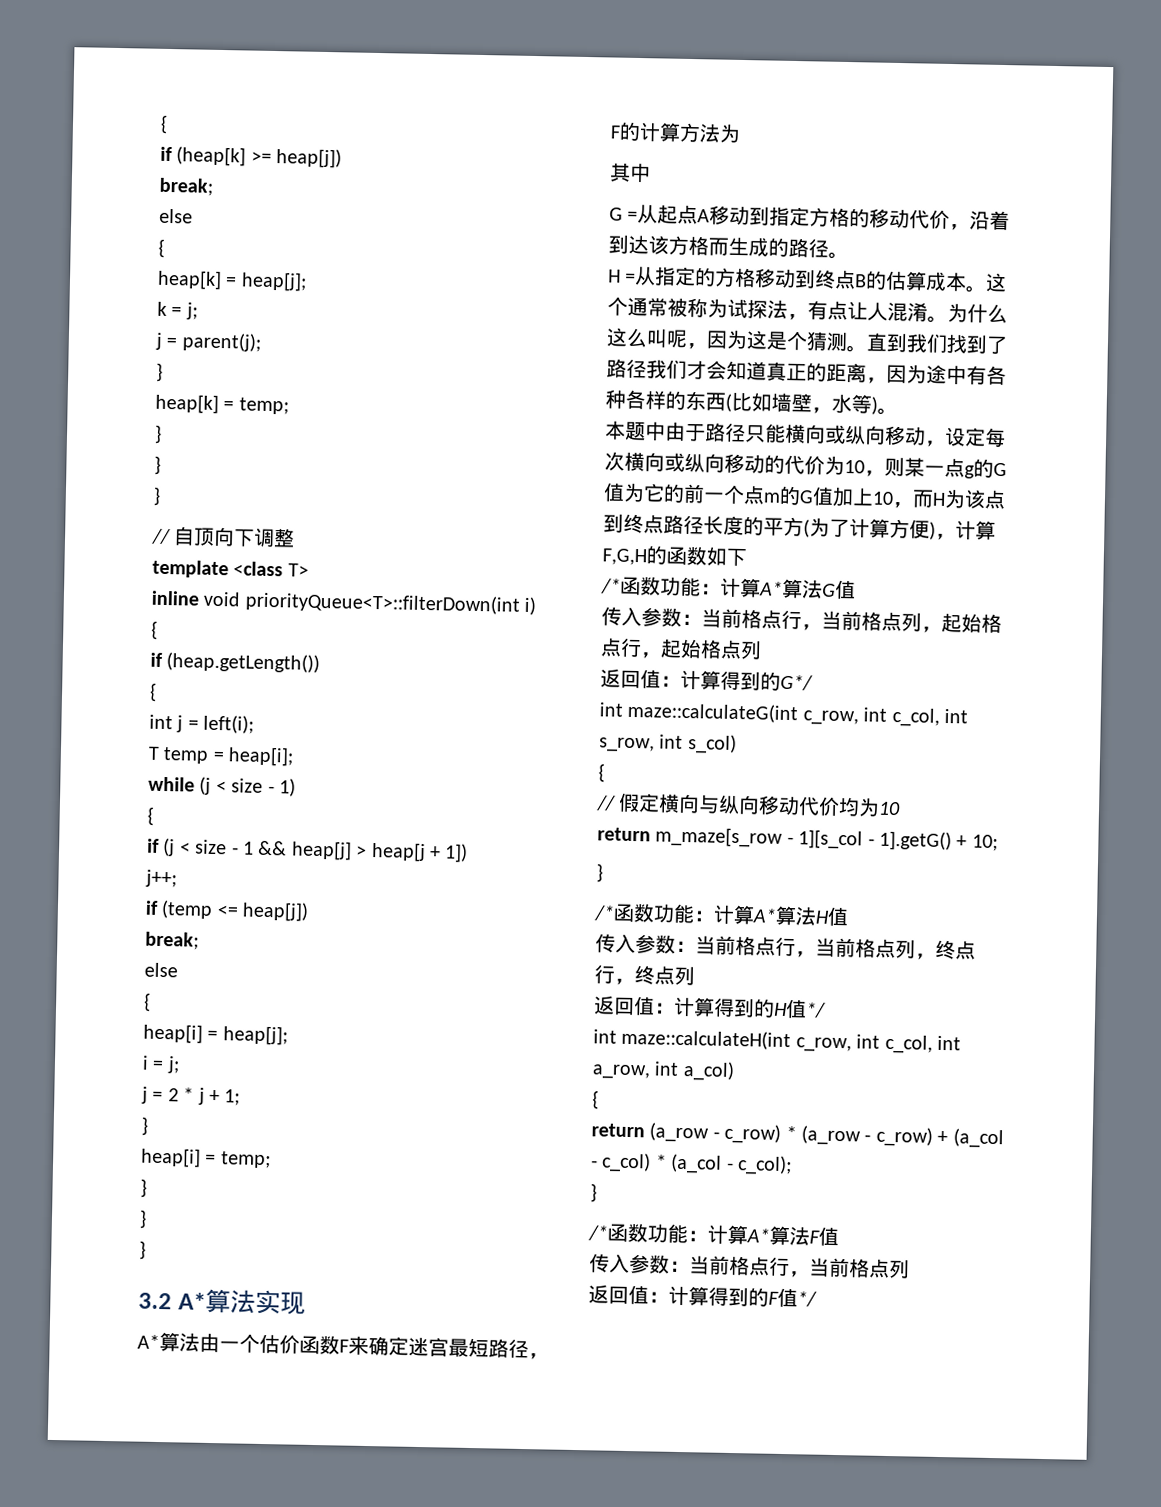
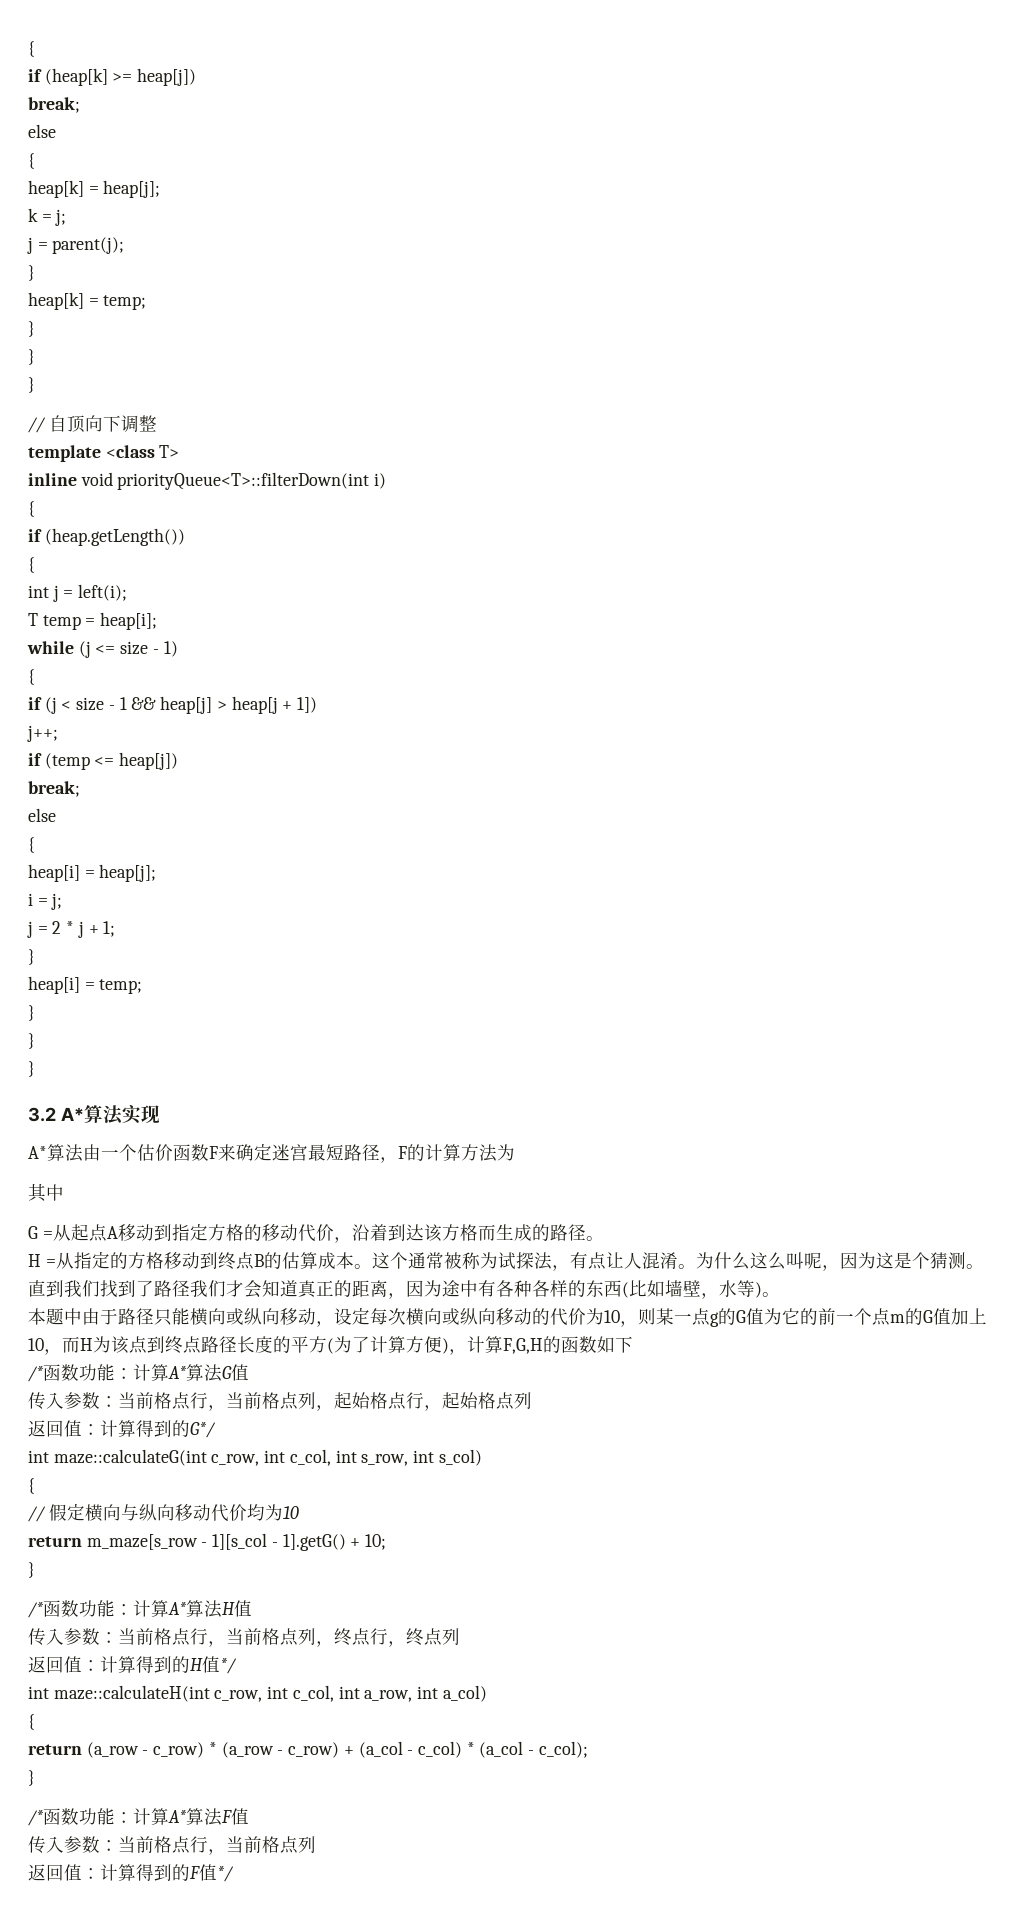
[215,780,227,793] < -> [95,645,116,654] <=

